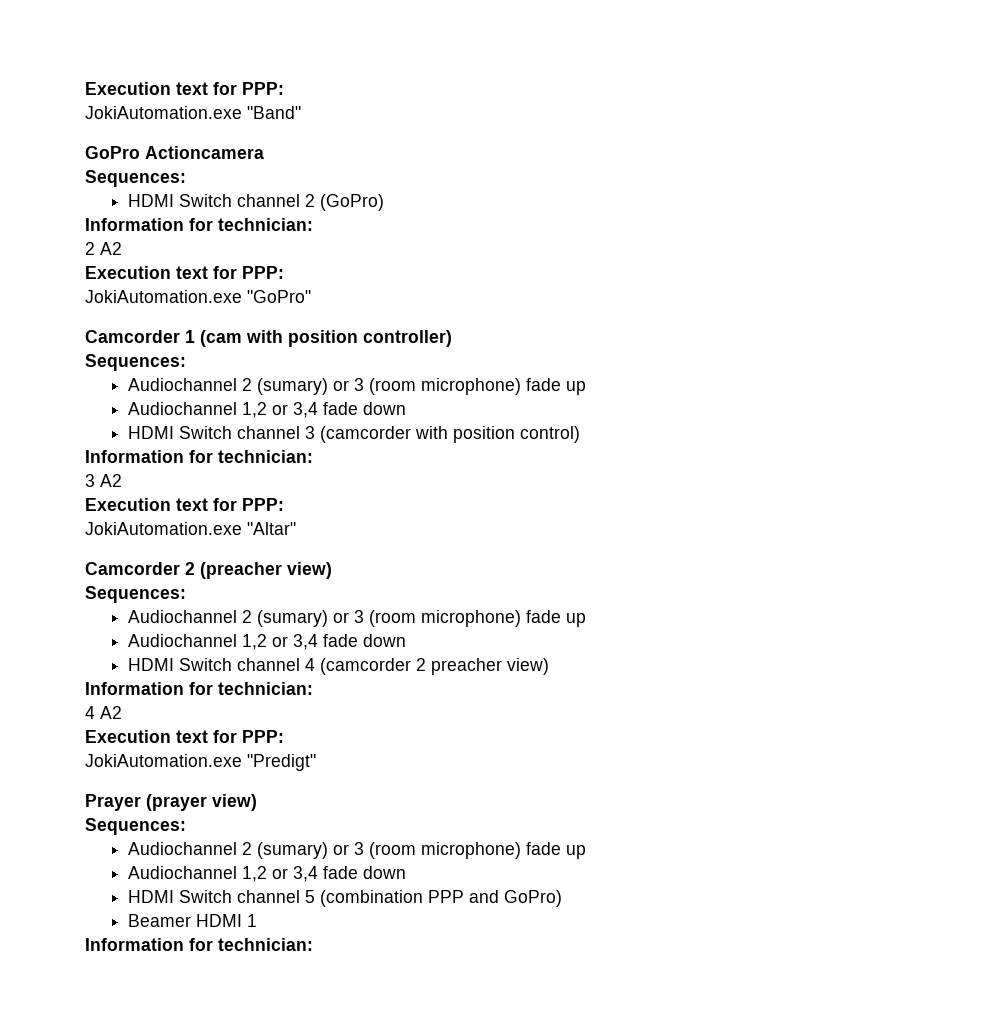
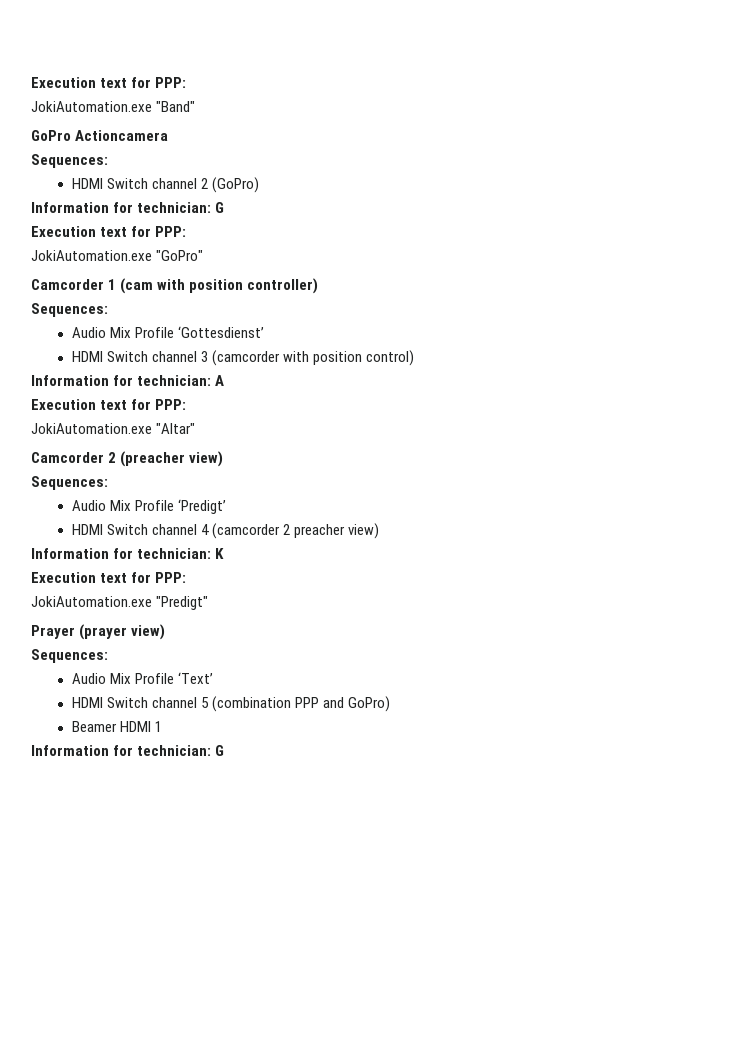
[85,242,122,255] // 2 A2 -> [215,202,225,213] G
[127,378,586,395] [127,402,406,418] Audiochannel 2 (sumary) or 3 (room microphone) fade up // Audiochannel 1,2 or 3,4 fade down -> [71,326,264,338] Audio Mix Profile ‘Gottesdienst’
[85,474,122,487] // 3 A2 -> [215,375,225,386] A
[127,610,586,627] [127,634,406,650] Audiochannel 2 (sumary) or 3 (room microphone) fade up // Audiochannel 1,2 or 3,4 fade down -> [71,499,226,514] Audio Mix Profile ‘Predigt’
[85,706,122,719] // 4 A2 -> [215,548,225,559] K
[127,842,586,859] [127,866,406,882] Audiochannel 2 (sumary) or 3 (room microphone) fade up // Audiochannel 1,2 or 3,4 fade down -> [71,672,213,684] Audio Mix Profile ‘Text’
(313, 944) none -> [215,745,225,756] G

